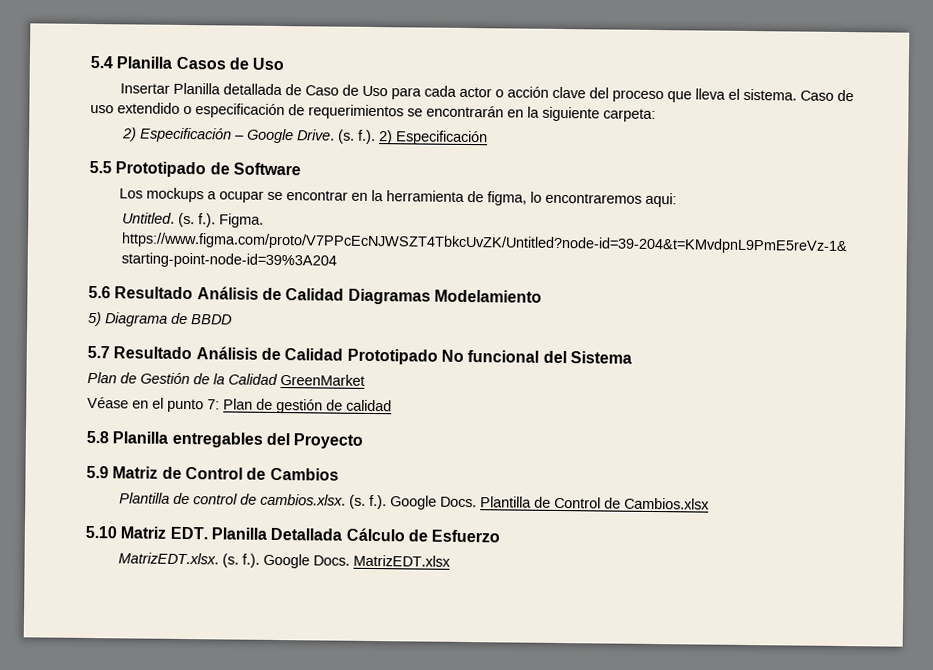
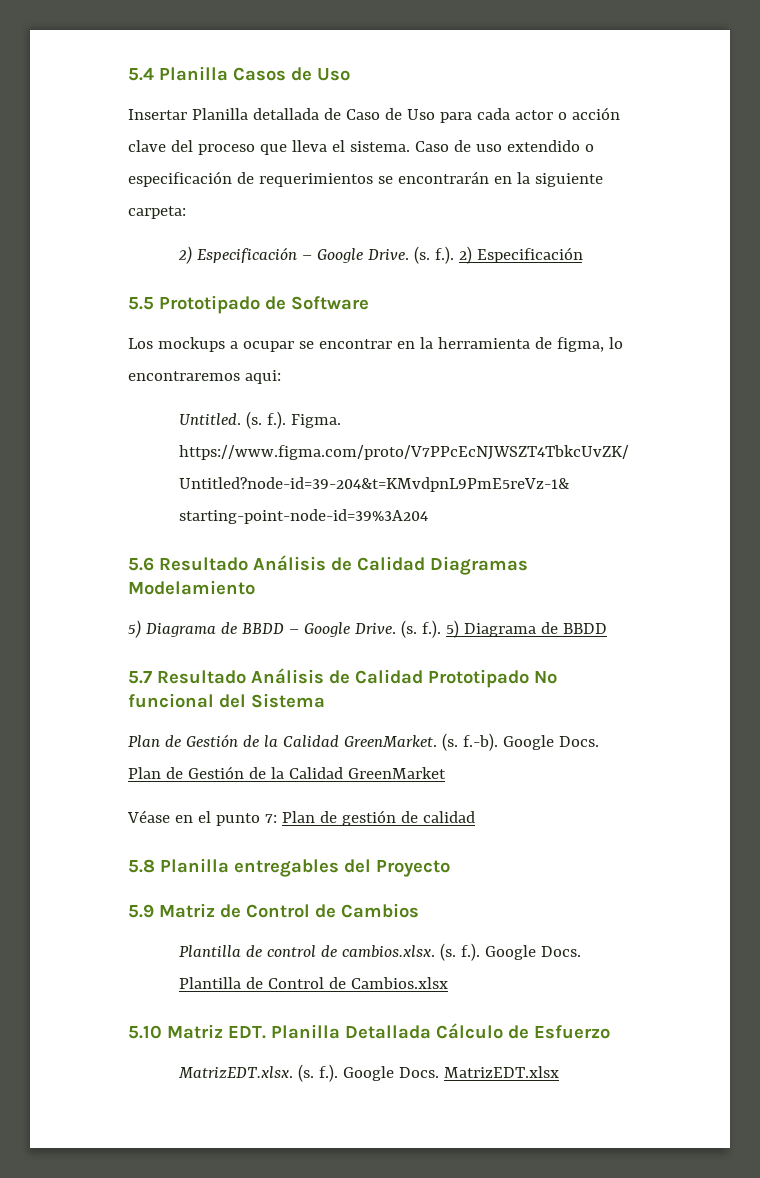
(232, 319) none -> [288,620,607,638] – Google Drive. (s. f.). 5) Diagrama de BBDD
(278, 379) none -> [343,733,599,751] [128,766,343,779] GreenMarket. (s. f.-b). Google Docs. Plan de Gestión de la Calidad

